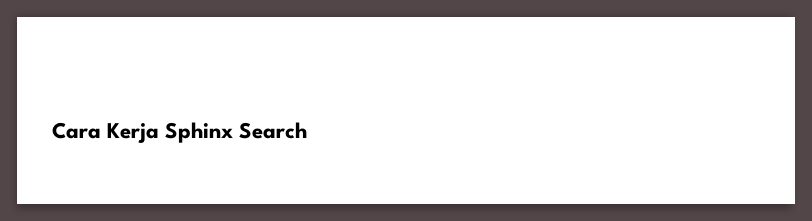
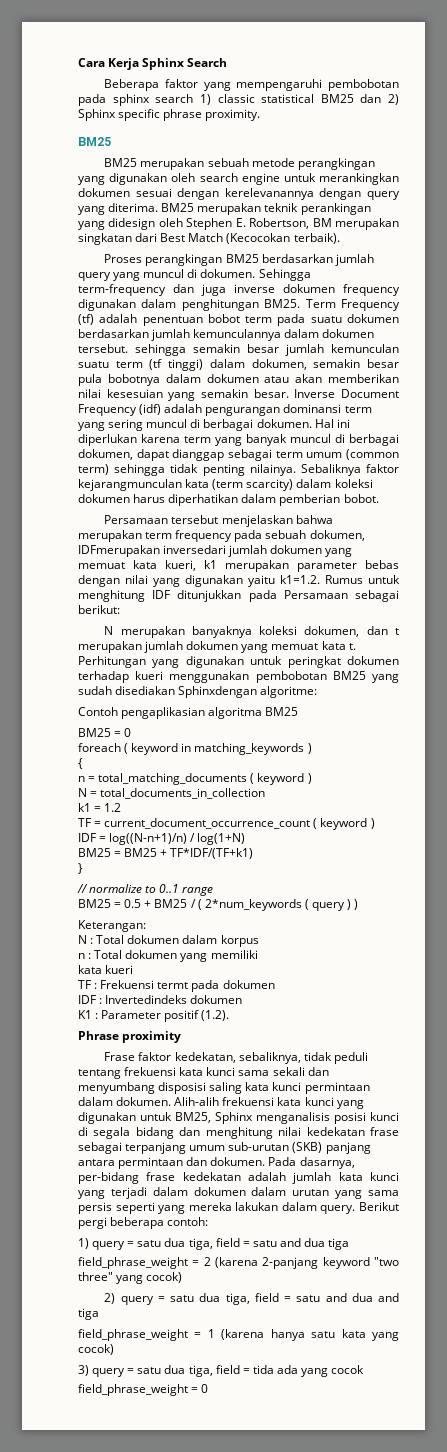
(308, 130) none -> [104,79,399,91] [78,94,399,106] [78,109,261,121] [78,137,111,146] [104,158,375,170] [78,173,399,185] [78,188,400,200] [78,203,371,215] [78,218,399,230] [78,233,340,245] [104,254,374,266] [78,269,311,281] [78,284,400,296] [78,299,400,311] [78,314,399,326] [78,329,375,341] [78,344,399,356] [78,359,400,371] [78,374,399,386] [78,389,399,401] [78,404,372,416] [78,419,350,431] [78,434,399,446] [78,449,399,461] [78,464,399,476] [78,479,373,491] [78,494,379,506] [104,515,333,527] [78,530,365,542] [78,545,353,557] [78,560,399,572] [78,575,400,587] [78,590,399,602] [78,605,120,614] [104,626,399,638] [78,641,356,653] [78,656,399,668] [78,671,399,683] [78,686,318,698] [78,707,299,719] [78,728,132,737] [78,743,312,755] [78,758,83,769] [78,773,312,785] [78,788,266,799] [78,803,122,812] [78,818,375,830] [78,833,246,845] [78,848,254,859] [78,863,83,874] [77,884,214,896] [78,899,359,911] [78,920,146,932] [78,935,259,947] [78,950,258,962] [78,965,134,974] [78,980,275,992] [78,995,243,1004] [78,1010,230,1022] [78,1031,182,1043] [104,1052,368,1064] [78,1067,329,1079] [78,1082,370,1094] [78,1097,364,1109] [78,1112,399,1124] [78,1127,399,1139] [78,1142,371,1154] [78,1157,355,1169] [78,1172,399,1184] [78,1187,399,1199] [78,1202,399,1214] [78,1217,209,1229] [78,1238,350,1250] [78,1257,399,1269] [78,1272,183,1284] [104,1293,399,1305] [78,1308,99,1320] [78,1329,399,1341] [78,1344,114,1355] [78,1365,365,1377] [78,1384,209,1396] // Beberapa faktor yang mempengaruhi pembobotan pada sphinx search 1) classic statistical BM25 dan 2) Sphinx specific phrase proximity. // BM25 // BM25 merupakan sebuah metode perangkingan yang digunakan oleh search engine untuk merankingkan dokumen sesuai dengan kerelevanannya dengan query yang diterima. BM25 merupakan teknik perankingan yang didesign oleh Stephen E. Robertson, BM merupakan singkatan dari Best Match (Kecocokan terbaik). // Proses perangkingan BM25 berdasarkan jumlah query yang muncul di dokumen. Sehingga term-frequency dan juga inverse dokumen frequency digunakan dalam penghitungan BM25. Term Frequency (tf) adalah penentuan bobot term pada suatu dokumen berdasarkan jumlah kemunculannya dalam dokumen tersebut. sehingga semakin besar jumlah kemunculan suatu term (tf tinggi) dalam dokumen, semakin besar pula bobotnya dalam dokumen atau akan memberikan nilai kesesuian yang semakin besar. Inverse Document Frequency (idf) adalah pengurangan dominansi term yang sering muncul di berbagai dokumen. Hal ini diperlukan karena term yang banyak muncul di berbagai dokumen, dapat dianggap sebagai term umum (common term) sehingga tidak penting nilainya. Sebaliknya faktor kejarangmunculan kata (term scarcity) dalam koleksi dokumen harus diperhatikan dalam pemberian bobot. // Persamaan tersebut menjelaskan bahwa merupakan term frequency pada sebuah dokumen, IDFmerupakan inversedari jumlah dokumen yang memuat kata kueri, k1 merupakan parameter bebas dengan nilai yang digunakan yaitu k1=1.2. Rumus untuk menghitung IDF ditunjukkan pada Persamaan sebagai berikut: // N merupakan banyaknya koleksi dokumen, dan t merupakan jumlah dokumen yang memuat kata t. Perhitungan yang digunakan untuk peringkat dokumen terhadap kueri menggunakan pembobotan BM25 yang sudah disediakan Sphinxdengan algoritme: // Contoh pengaplikasian algoritma BM25 // BM25 = 0 // foreach ( keyword in matching_keywords ) // { // n = total_matching_documents ( keyword ) // N = total_documents_in_collection // k1 = 1.2 // TF = current_document_occurrence_count ( keyword ) // IDF = log((N-n+1)/n) / log(1+N) // BM25 = BM25 + TF*IDF/(TF+k1) // } // // normalize to 0..1 range // BM25 = 0.5 + BM25 / ( 2*num_keywords ( query ) ) // Keterangan: // N : Total dokumen dalam korpus // n : Total dokumen yang memiliki // kata kueri // TF : Frekuensi termt pada dokumen // IDF : Invertedindeks dokumen // K1 : Parameter positif (1.2). // Phrase proximity // Frase faktor kedekatan, sebaliknya, tidak peduli tentang frekuensi kata kunci sama sekali dan menyumbang disposisi saling kata kunci permintaan dalam dokumen. Alih-alih frekuensi kata kunci yang digunakan untuk BM25, Sphinx menganalisis posisi kunci di segala bidang dan menghitung nilai kedekatan frase sebagai terpanjang umum sub-urutan (SKB) panjang antara permintaan dan dokumen. Pada dasarnya, per-bidang frase kedekatan adalah jumlah kata kunci yang terjadi dalam dokumen dalam urutan yang sama persis seperti yang mereka lakukan dalam query. Berikut pergi beberapa contoh: // 1) query = satu dua tiga, field = satu and dua tiga // field_phrase_weight = 2 (karena 2-panjang keyword "two three" yang cocok) // 2) query = satu dua tiga, field = satu and dua and tiga // field_phrase_weight = 1 (karena hanya satu kata yang cocok) // 3) query = satu dua tiga, field = tida ada yang cocok // field_phrase_weight = 0

